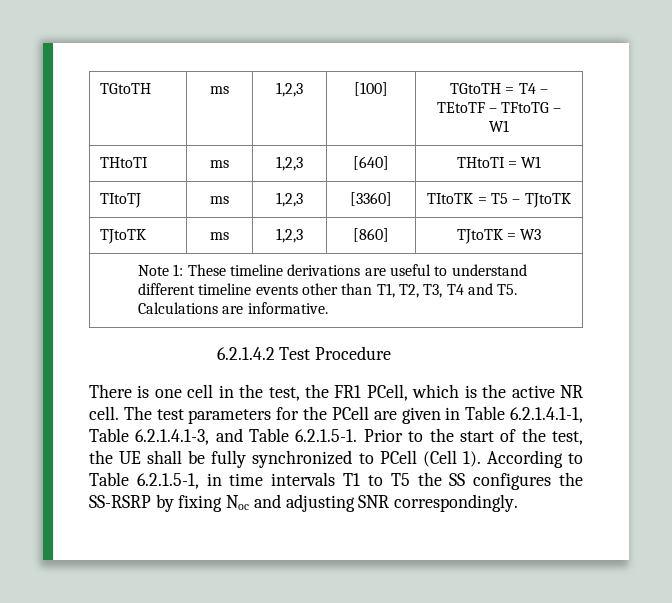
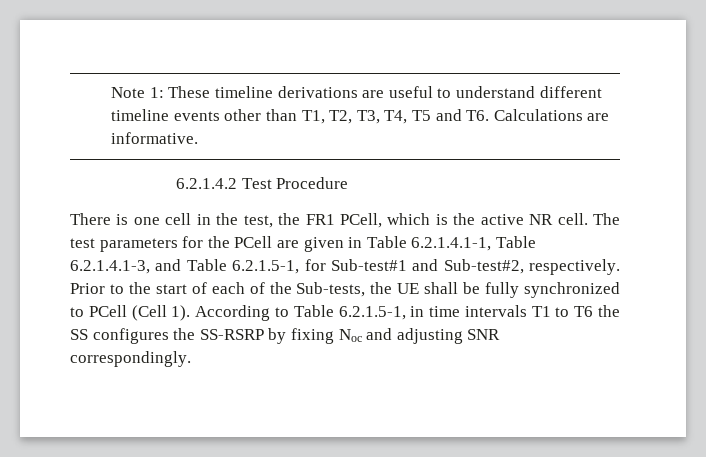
[99,83,151,94] [210,86,229,94] [276,82,303,97] [354,82,388,96] [450,83,548,94] [436,102,562,113] [489,120,509,132] [99,157,148,168] [210,160,229,168] [276,156,303,171] [353,156,389,170] [456,156,542,168] [99,193,141,208] [210,196,229,204] [276,192,303,207] [350,192,392,206] [427,193,571,208] [99,229,146,244] [210,232,229,240] [276,228,303,243] [353,228,389,242] [456,229,542,244] TGtoTH | ms | 1,2,3 | [100] | TGtoTH = T4 – TEtoTF – TFtoTG – W1 // THtoTI | ms | 1,2,3 | [640] | THtoTI = W1 // TItoTJ | ms | 1,2,3 | [3360] | TItoTK = T5 – TJtoTK // TJtoTK | ms | 1,2,3 | [860] | TJtoTK = W3 // -> (111, 92) none
[446,283,518,295] T4 and T5. -> [384,109,490,124] T4, T5 and T6.
[295,429,358,442] 6.2.1.5-1. -> [232,259,620,275] 6.2.1.5-1, for Sub-test#1 and Sub-test#2, respectively.
[521,428,584,445] the test, -> [211,282,366,297] each of the Sub-tests,
[390,473,410,486] T5 -> [574,306,594,317] T6

